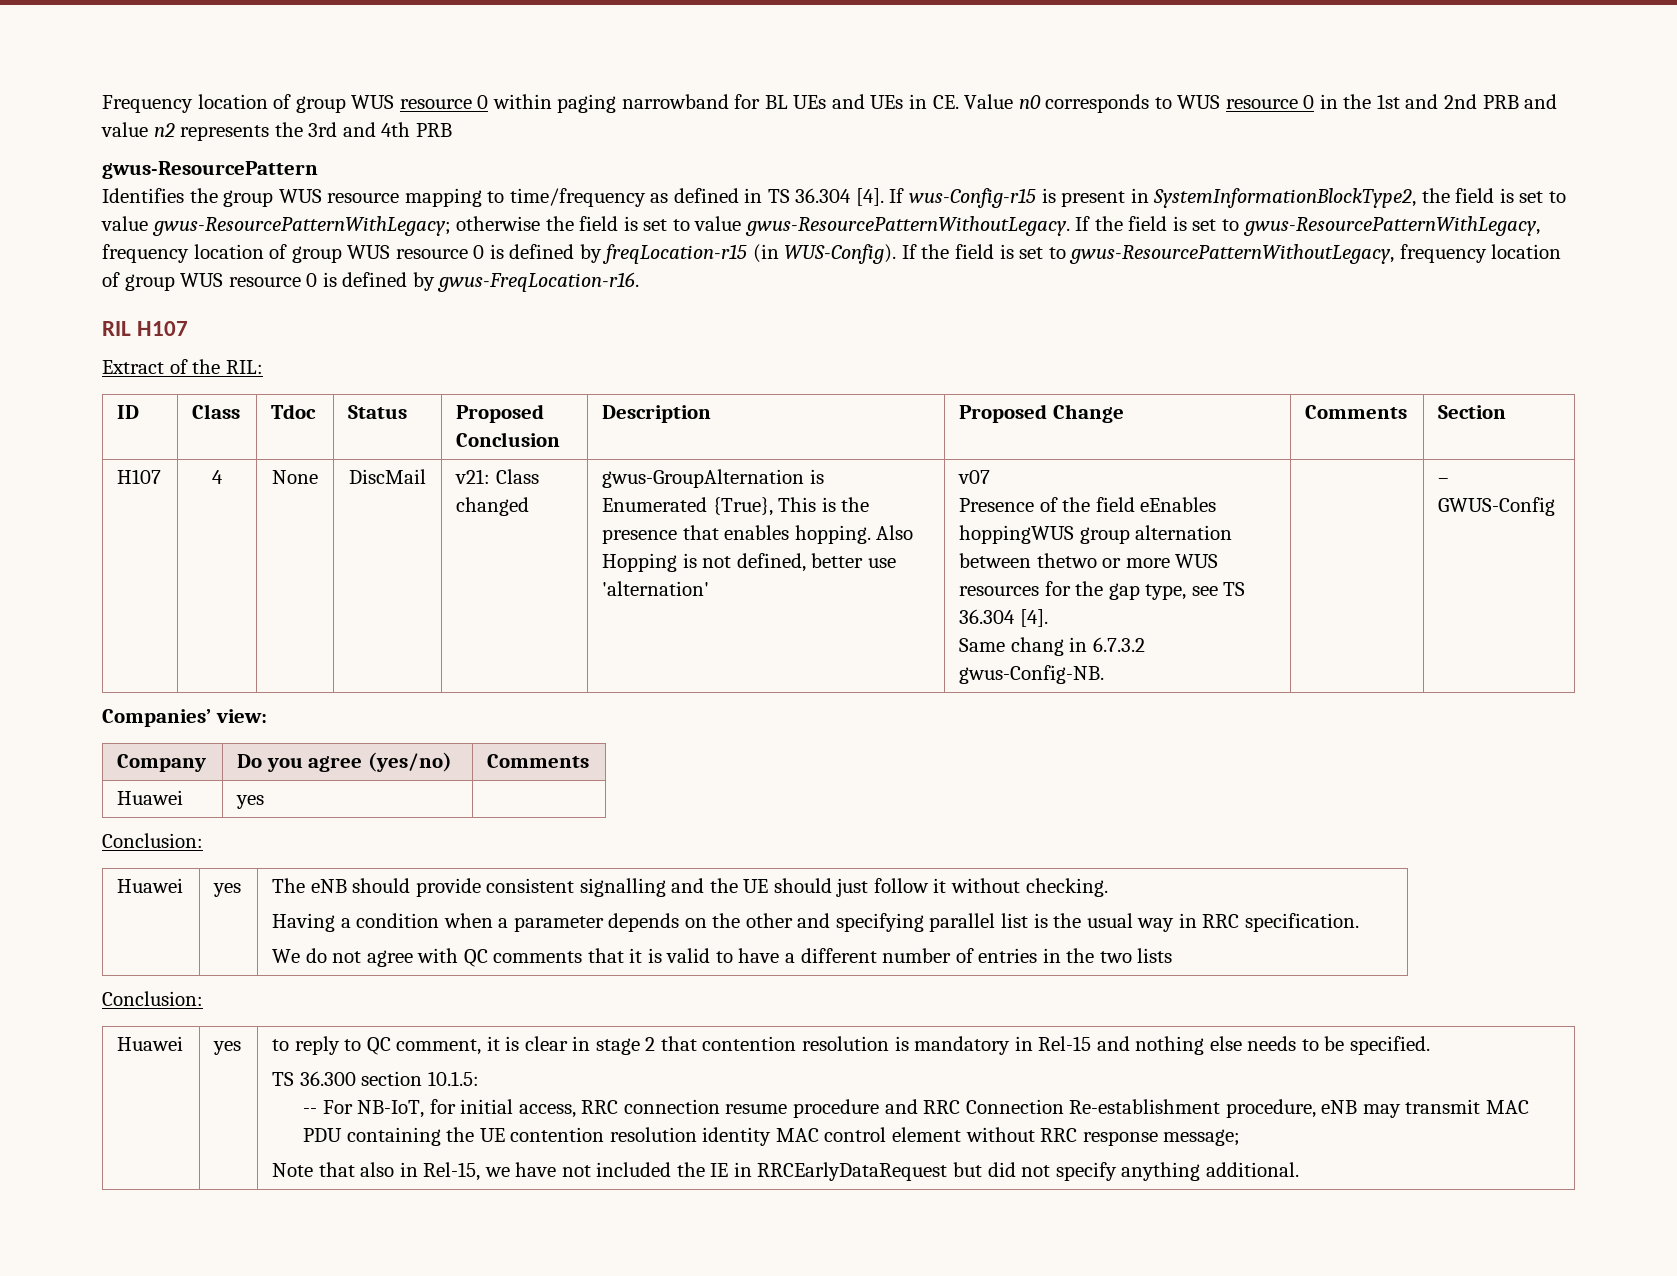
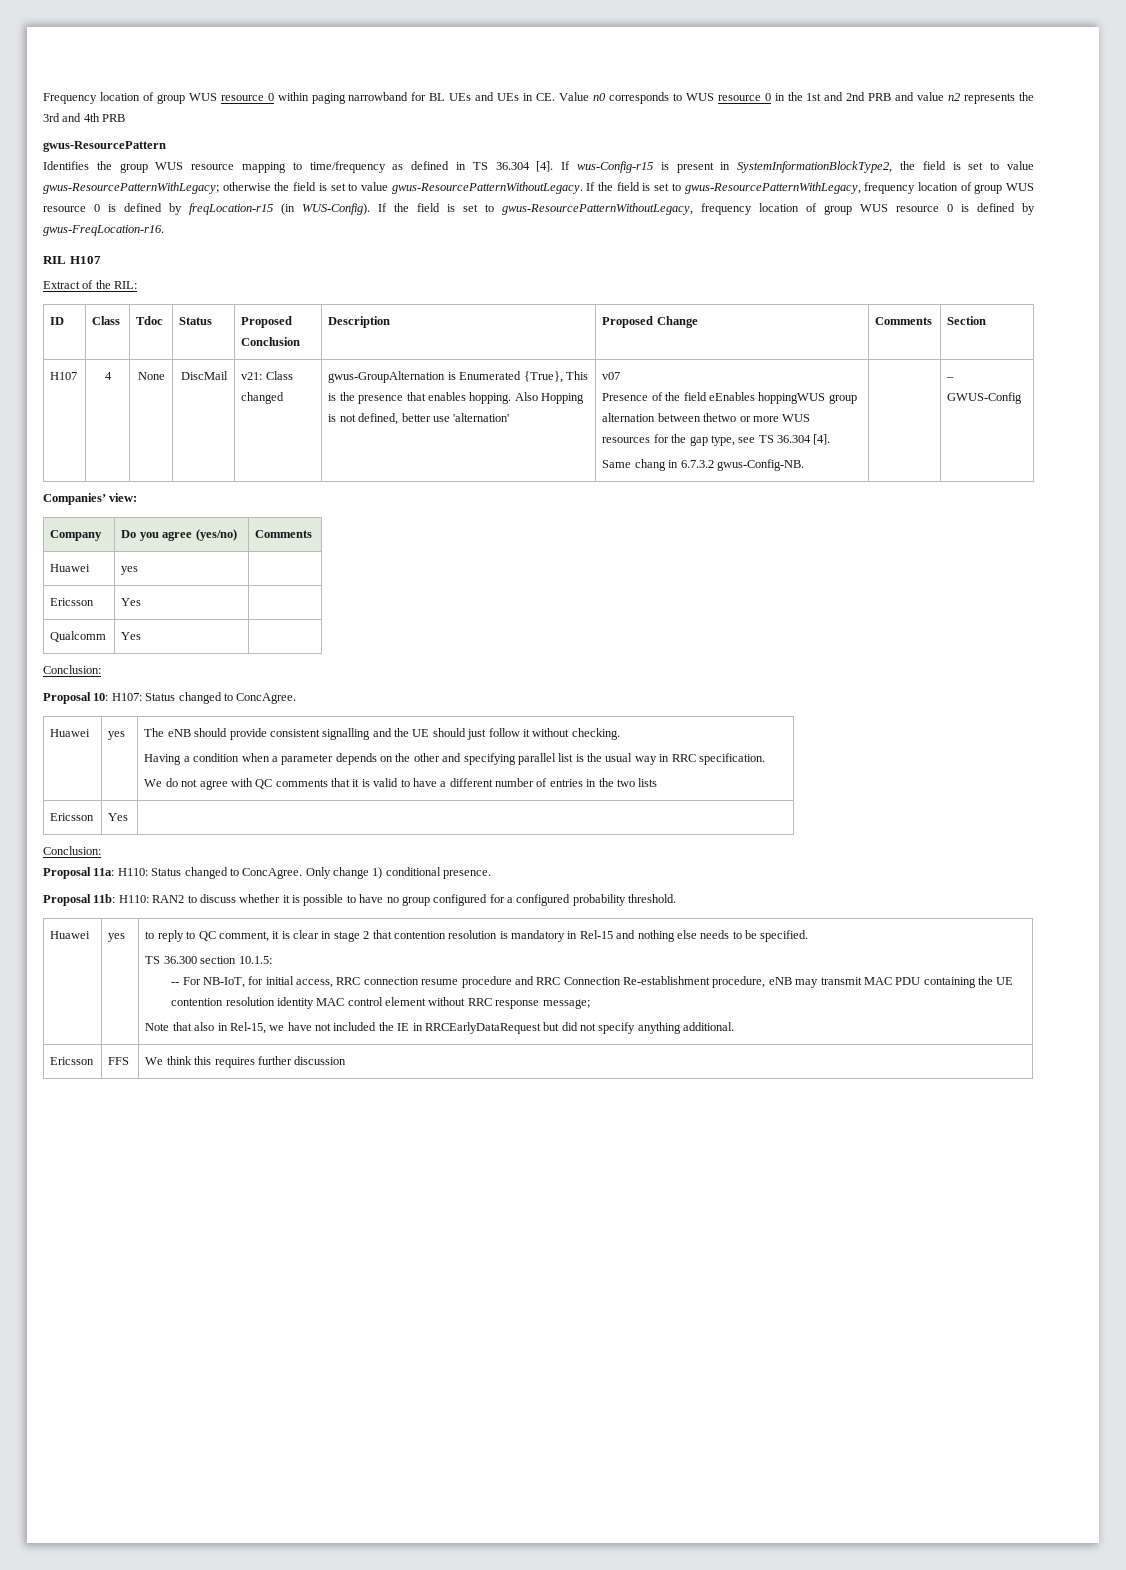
[102,833,203,848] // Conclusion: -> [50,598,95,606] [121,598,142,606] [50,631,107,642] [121,632,142,640] [43,665,101,674] [43,692,297,704] // Ericsson | Yes | // Qualcomm | Yes | // Conclusion: // Proposal 10: H107: Status changed to ConcAgree.
[102,991,203,1006] // Conclusion: -> [50,813,95,821] [108,813,129,821] [43,846,101,855] [43,867,492,879] [43,894,677,906] // Ericsson | Yes | // Conclusion: // Proposal 11a: H110: Status changed to ConcAgree. Only change 1) conditional presence. // Proposal 11b: H110: RAN2 to discuss whether it is possible to have no group configured for a configured probability threshold.
(1299, 1169) none -> [50,1057,95,1065] [108,1057,130,1065] [145,1056,347,1068] // Ericsson | FFS | We think this requires further discussion

